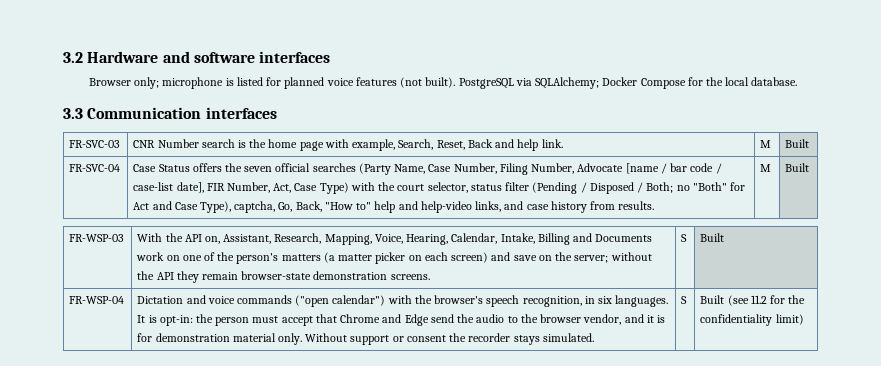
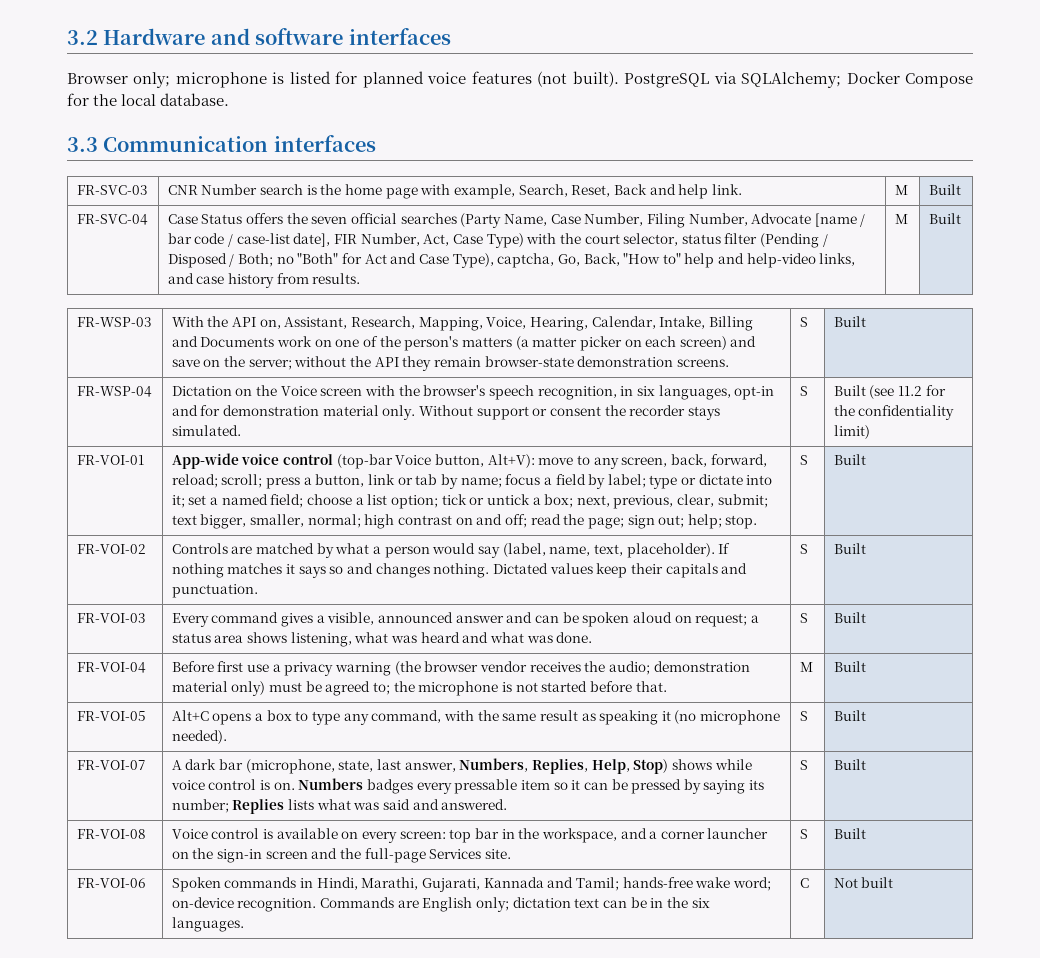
[186,295,386,307] and voice commands ("open calendar") -> [235,385,363,396] on the Voice screen
[615,295,669,307] [137,314,666,326] languages. It is opt-in: the person must accept that Chrome and Edge send the audio to the browser vendor, and it is -> [658,385,775,400] [171,405,198,416] languages, opt-in and
(804, 319) none -> [76,455,144,465] [171,453,767,469] [171,474,773,489] [171,494,768,509] [171,514,758,529] [799,455,808,465] [833,454,866,465] [76,544,146,554] [171,543,731,558] [171,563,748,578] [171,584,258,598] [799,544,808,554] [833,543,866,554] [76,613,146,623] [171,612,759,627] [171,632,593,647] [799,613,808,623] [833,612,866,623] [76,662,146,673] [171,661,750,676] [171,681,667,696] [799,662,813,672] [833,661,866,672] [76,711,146,721] [171,710,781,725] [171,730,227,744] [799,711,808,721] [833,710,866,721] [76,760,145,770] [171,758,752,774] [170,778,765,794] [171,799,508,814] [799,760,808,770] [833,759,866,770] [76,829,146,839] [171,828,769,843] [171,848,511,863] [799,829,808,839] [833,828,866,839] [76,878,146,888] [171,877,771,892] [171,897,710,912] [171,917,244,932] [799,878,809,888] [833,877,894,888] // FR-VOI-01 | App-wide voice control (top-bar Voice button, Alt+V): move to any screen, back, forward, reload; scroll; press a button, link or tab by name; focus a field by label; type or dictate into it; set a named field; choose a list option; tick or untick a box; next, previous, clear, submit; text bigger, smaller, normal; high contrast on and off; read the page; sign out; help; stop. | S | Built // FR-VOI-02 | Controls are matched by what a person would say (label, name, text, placeholder). If nothing matches it says so and changes nothing. Dictated values keep their capitals and punctuation. | S | Built // FR-VOI-03 | Every command gives a visible, announced answer and can be spoken aloud on request; a status area shows listening, what was heard and what was done. | S | Built // FR-VOI-04 | Before first use a privacy warning (the browser vendor receives the audio; demonstration material only) must be agreed to; the microphone is not started before that. | M | Built // FR-VOI-05 | Alt+C opens a box to type any command, with the same result as speaking it (no microphone needed). | S | Built // FR-VOI-07 | A dark bar (microphone, state, last answer, Numbers, Replies, Help, Stop) shows while voice control is on. Numbers badges every pressable item so it can be pressed by saying its number; Replies lists what was said and answered. | S | Built // FR-VOI-08 | Voice control is available on every screen: top bar in the workspace, and a corner launcher on the sign-in screen and the full-page Services site. | S | Built // FR-VOI-06 | Spoken commands in Hindi, Marathi, Gujarati, Kannada and Tamil; hands-free wake word; on-device recognition. Commands are English only; dictation text can be in the six languages. | C | Not built

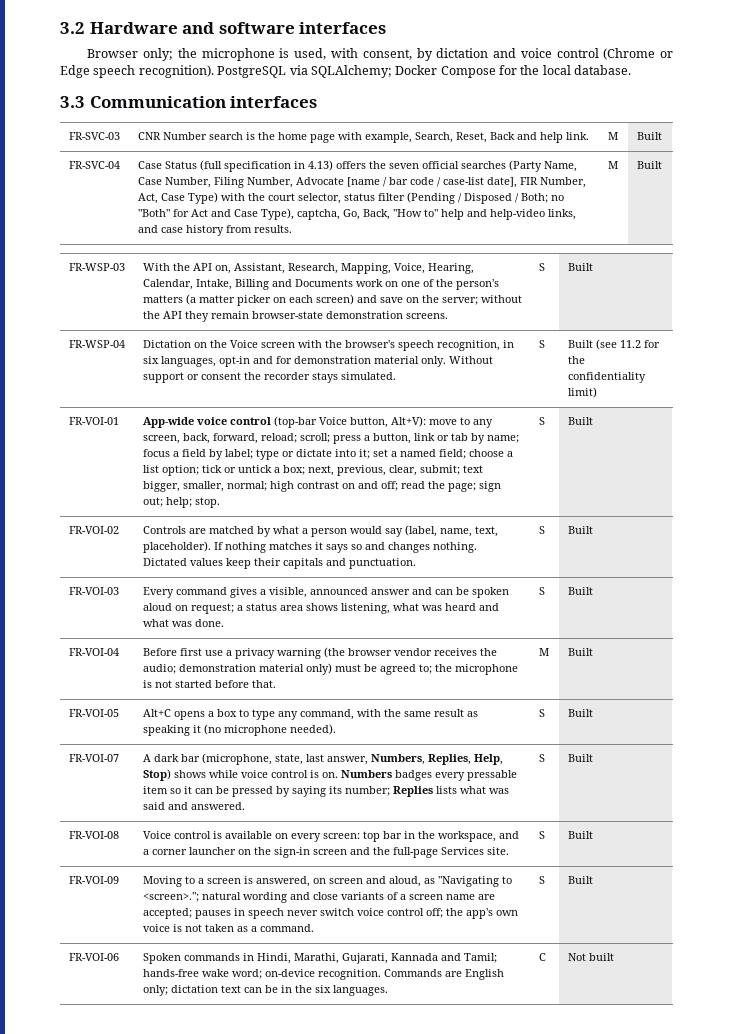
[175,71,619,88] microphone is listed for planned voice features (not built). -> [177,48,674,61] [60,65,214,78] the microphone is used, with consent, by dictation and voice control (Chrome or Edge speech recognition).
(243, 219) none -> [199,160,333,172] (full specification in 4.13)
(866, 833) none -> [68,876,119,884] [142,876,512,887] [142,892,495,903] [142,908,518,919] [142,924,314,932] [538,876,545,884] [567,876,593,884] // FR-VOI-09 | Moving to a screen is answered, on screen and aloud, as "Navigating to <screen>."; natural wording and close variants of a screen name are accepted; pauses in speech never switch voice control off; the app's own voice is not taken as a command. | S | Built

